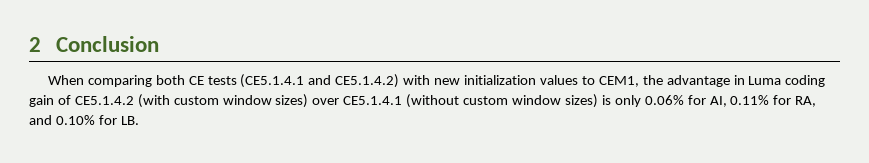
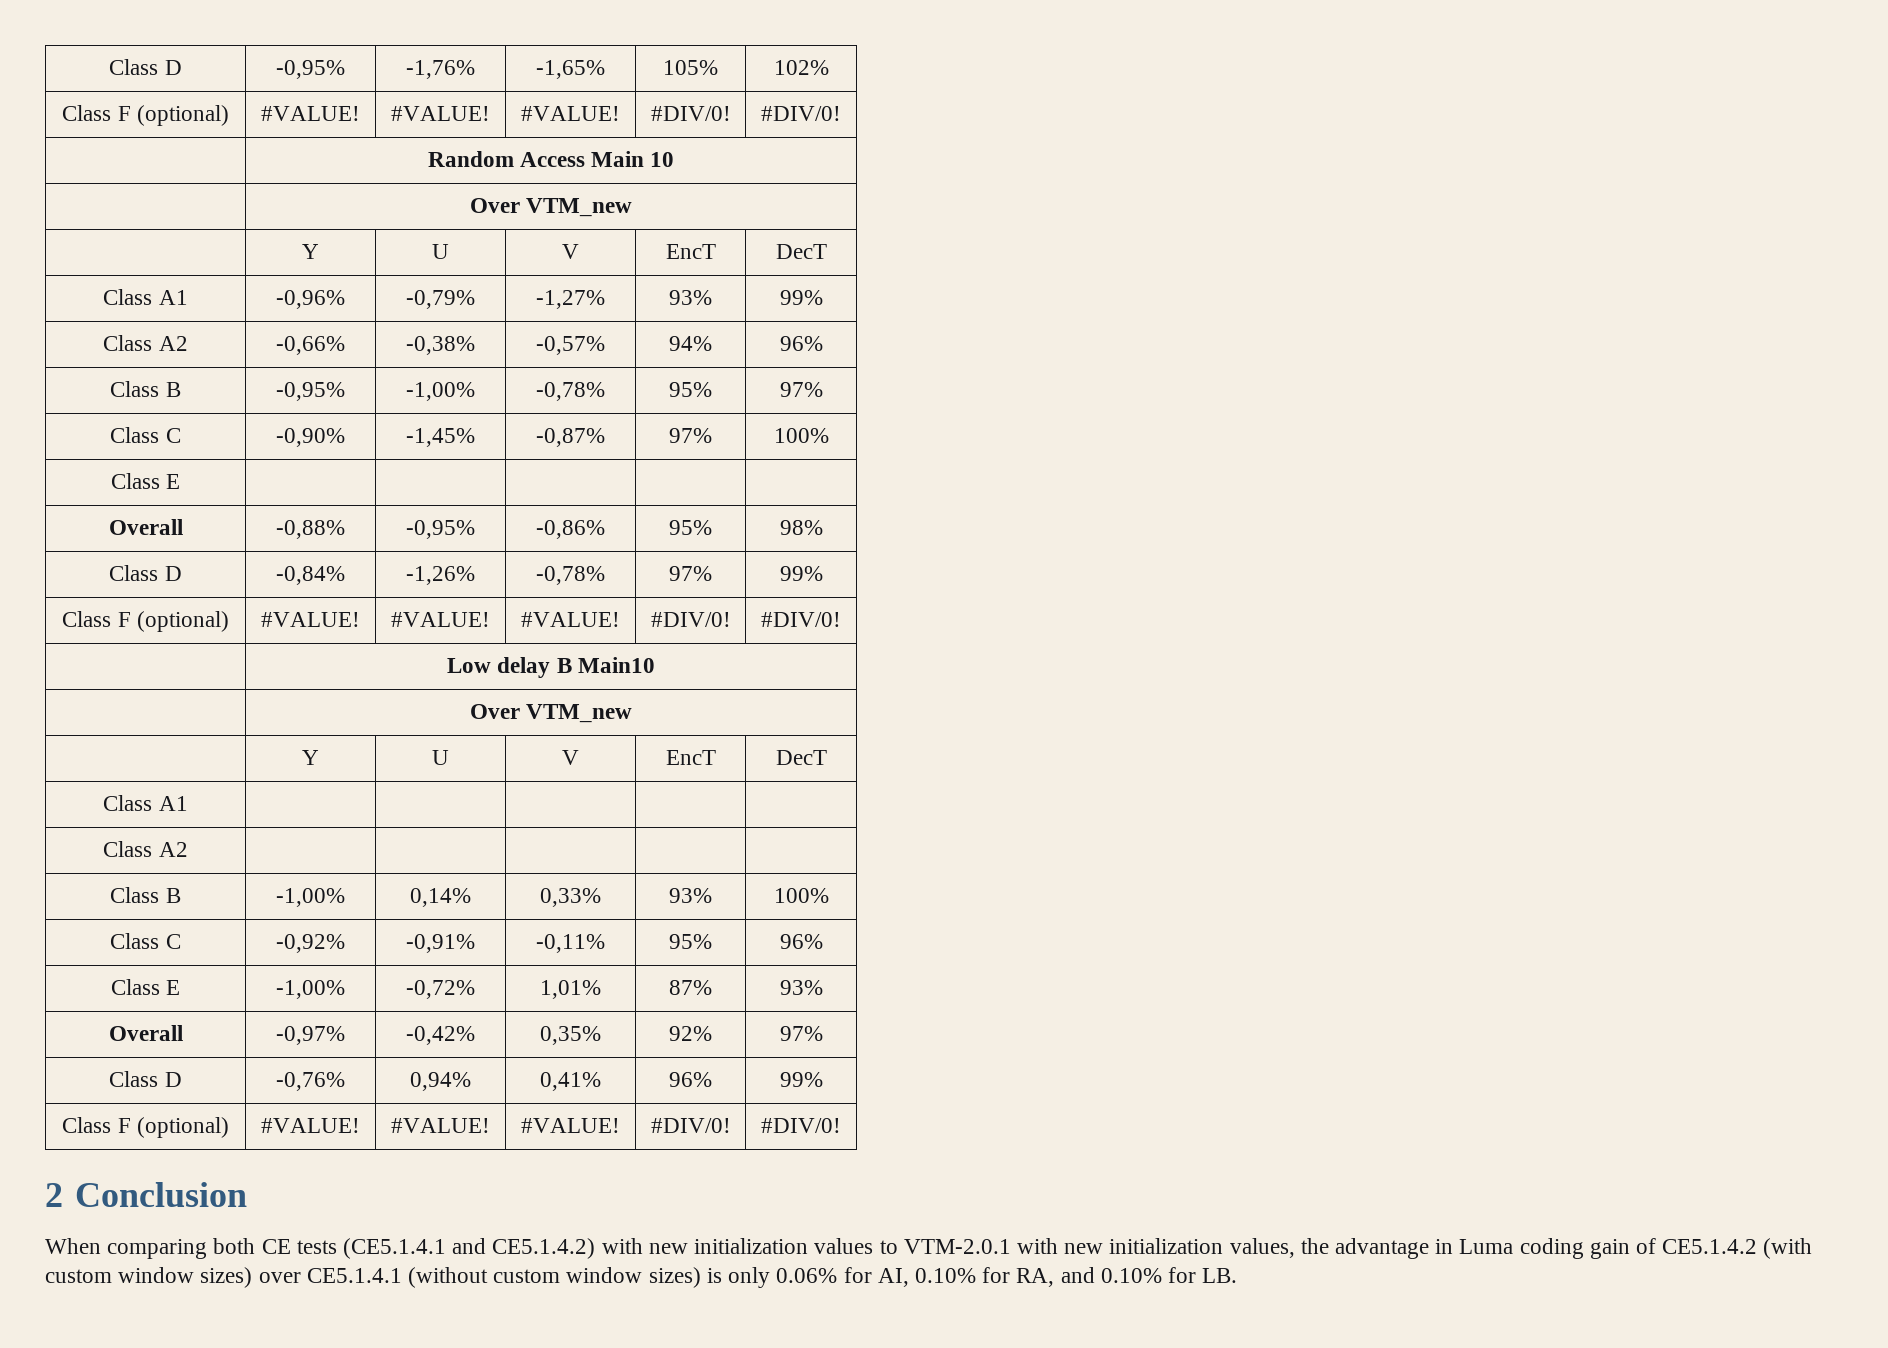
(29, 44) none -> [109,59,182,75] [276,60,345,79] [406,60,475,79] [536,60,605,79] [663,60,718,75] [773,60,829,75] [62,105,229,126] [261,106,360,121] [391,106,490,121] [521,106,620,121] [650,106,731,121] [761,106,841,121] [427,151,675,167] [469,198,633,217] [302,244,319,259] [432,244,449,259] [562,244,579,259] [665,244,716,259] [775,244,827,259] [103,289,188,305] [276,290,345,309] [406,290,475,309] [536,290,605,309] [669,290,712,305] [779,290,823,305] [103,335,188,351] [276,336,345,355] [406,336,475,355] [536,336,605,355] [669,336,712,351] [779,336,823,351] [110,381,181,397] [276,382,345,401] [406,382,475,401] [536,382,605,401] [669,382,712,397] [779,382,823,397] [110,427,181,443] [276,428,345,447] [406,428,475,447] [536,428,605,447] [669,428,712,443] [773,428,829,443] [110,473,181,489] [108,519,183,535] [276,520,345,539] [406,520,475,539] [536,520,605,539] [669,520,712,535] [779,520,823,535] [109,565,182,581] [276,566,345,585] [406,566,475,585] [536,566,605,585] [669,566,712,581] [779,566,823,581] [62,611,229,632] [261,612,360,627] [391,612,490,627] [521,612,620,627] [650,612,731,627] [761,612,841,627] [447,657,655,678] [469,704,633,723] [302,750,319,765] [432,750,449,765] [562,750,579,765] [665,750,716,765] [775,750,827,765] [103,795,188,811] [103,841,188,857] [110,887,181,903] [276,888,345,907] [410,888,471,907] [540,888,601,907] [669,888,712,903] [773,888,829,903] [110,933,181,949] [276,934,345,953] [406,934,475,953] [536,934,605,953] [669,934,712,949] [779,934,823,949] [110,979,181,995] [276,980,345,999] [406,980,475,999] [540,980,601,999] [669,980,712,995] [779,980,823,995] [108,1025,183,1041] [276,1026,345,1045] [406,1026,475,1045] [540,1026,601,1045] [669,1026,712,1041] [779,1026,823,1041] [109,1071,182,1087] [276,1072,345,1091] [410,1072,471,1091] [540,1072,601,1091] [669,1072,712,1087] [779,1072,823,1087] [62,1117,229,1138] [261,1118,360,1133] [391,1118,490,1133] [521,1118,620,1133] [650,1118,731,1133] [761,1118,841,1133] Class D | -0,95% | -1,76% | -1,65% | 105% | 102% // Class F (optional) | #VALUE! | #VALUE! | #VALUE! | #DIV/0! | #DIV/0! // | Random Access Main 10 // | Over VTM_new // | Y | U | V | EncT | DecT // Class A1 | -0,96% | -0,79% | -1,27% | 93% | 99% // Class A2 | -0,66% | -0,38% | -0,57% | 94% | 96% // Class B | -0,95% | -1,00% | -0,78% | 95% | 97% // Class C | -0,90% | -1,45% | -0,87% | 97% | 100% // Class E | | | | | // Overall | -0,88% | -0,95% | -0,86% | 95% | 98% // Class D | -0,84% | -1,26% | -0,78% | 97% | 99% // Class F (optional) | #VALUE! | #VALUE! | #VALUE! | #DIV/0! | #DIV/0! // | Low delay B Main10 // | Over VTM_new // | Y | U | V | EncT | DecT // Class A1 | | | | | // Class A2 | | | | | // Class B | -1,00% | 0,14% | 0,33% | 93% | 100% // Class C | -0,92% | -0,91% | -0,11% | 95% | 96% // Class E | -1,00% | -0,72% | 1,01% | 87% | 93% // Overall | -0,97% | -0,42% | 0,35% | 92% | 97% // Class D | -0,76% | 0,94% | 0,41% | 96% | 99% // Class F (optional) | #VALUE! | #VALUE! | #VALUE! | #DIV/0! | #DIV/0! //
[598,76,639,87] CEM1, -> [903,1238,1295,1258] VTM-2.0.1 with new initialization values,
[730,95,770,105] 0.11% -> [914,1268,976,1283] 0.10%

